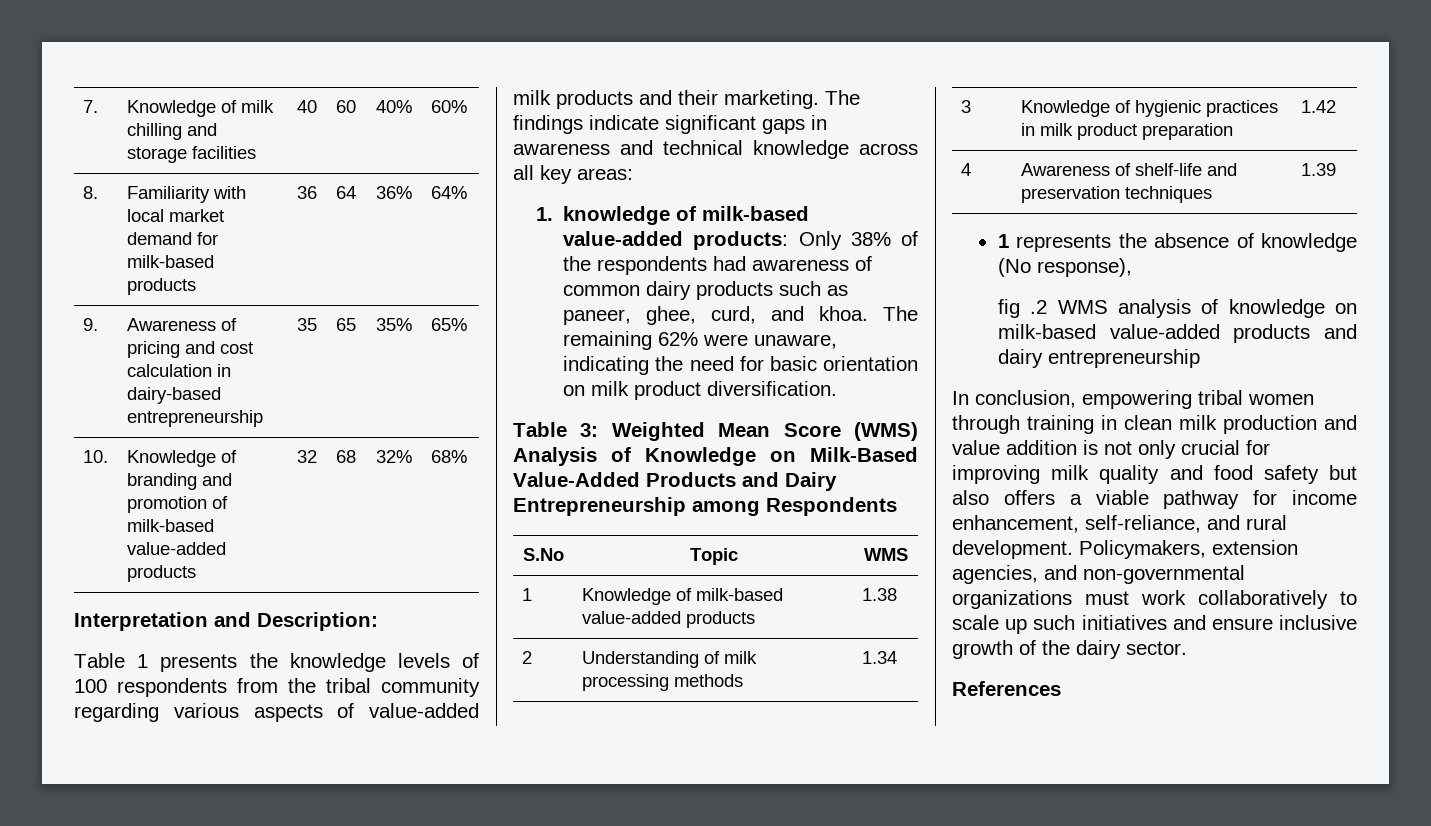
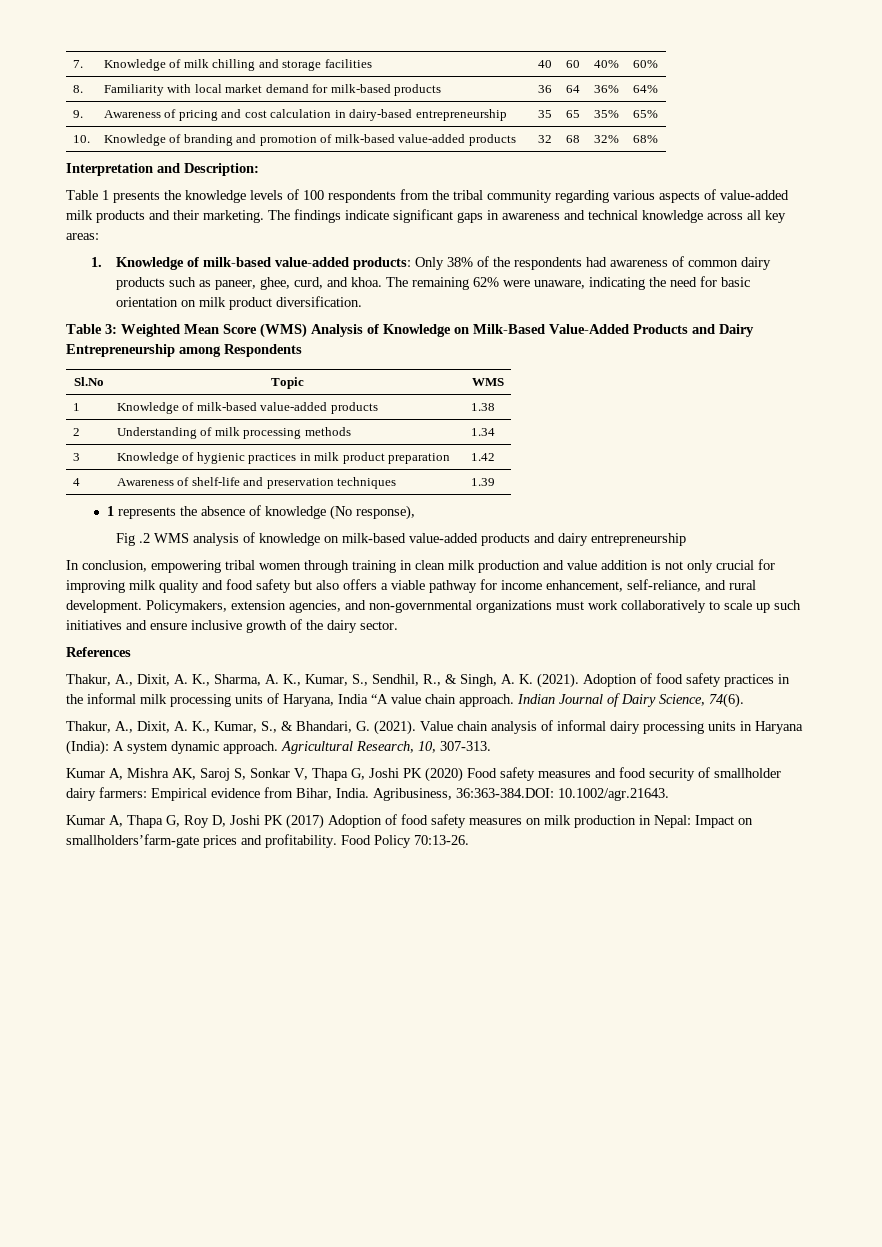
[563,206,671,225] knowledge -> [116,257,185,270] Knowledge
[523,548,564,561] S.No -> [73,377,104,386] Sl.No
[998,299,1021,318] fig -> [116,533,136,546] Fig
(1061, 688) none -> [66,673,790,688] [66,693,744,708] [66,720,803,735] [66,740,491,755] [66,767,781,782] [66,787,669,801] [66,814,753,829] [66,834,469,848] // Thakur, A., Dixit, A. K., Sharma, A. K., Kumar, S., Sendhil, R., & Singh, A. K. (2021). Adoption of food safety practices in the informal milk processing units of Haryana, India “A value chain approach. Indian Journal of Dairy Science, 74(6). // Thakur, A., Dixit, A. K., Kumar, S., & Bhandari, G. (2021). Value chain analysis of informal dairy processing units in Haryana (India): A system dynamic approach. Agricultural Research, 10, 307-313. // Kumar A, Mishra AK, Saroj S, Sonkar V, Thapa G, Joshi PK (2020) Food safety measures and food security of smallholder dairy farmers: Empirical evidence from Bihar, India. Agribusiness, 36:363-384.DOI: 10.1002/agr.21643. // Kumar A, Thapa G, Roy D, Joshi PK (2017) Adoption of food safety measures on milk production in Nepal: Impact on smallholders’farm-gate prices and profitability. Food Policy 70:13-26.

